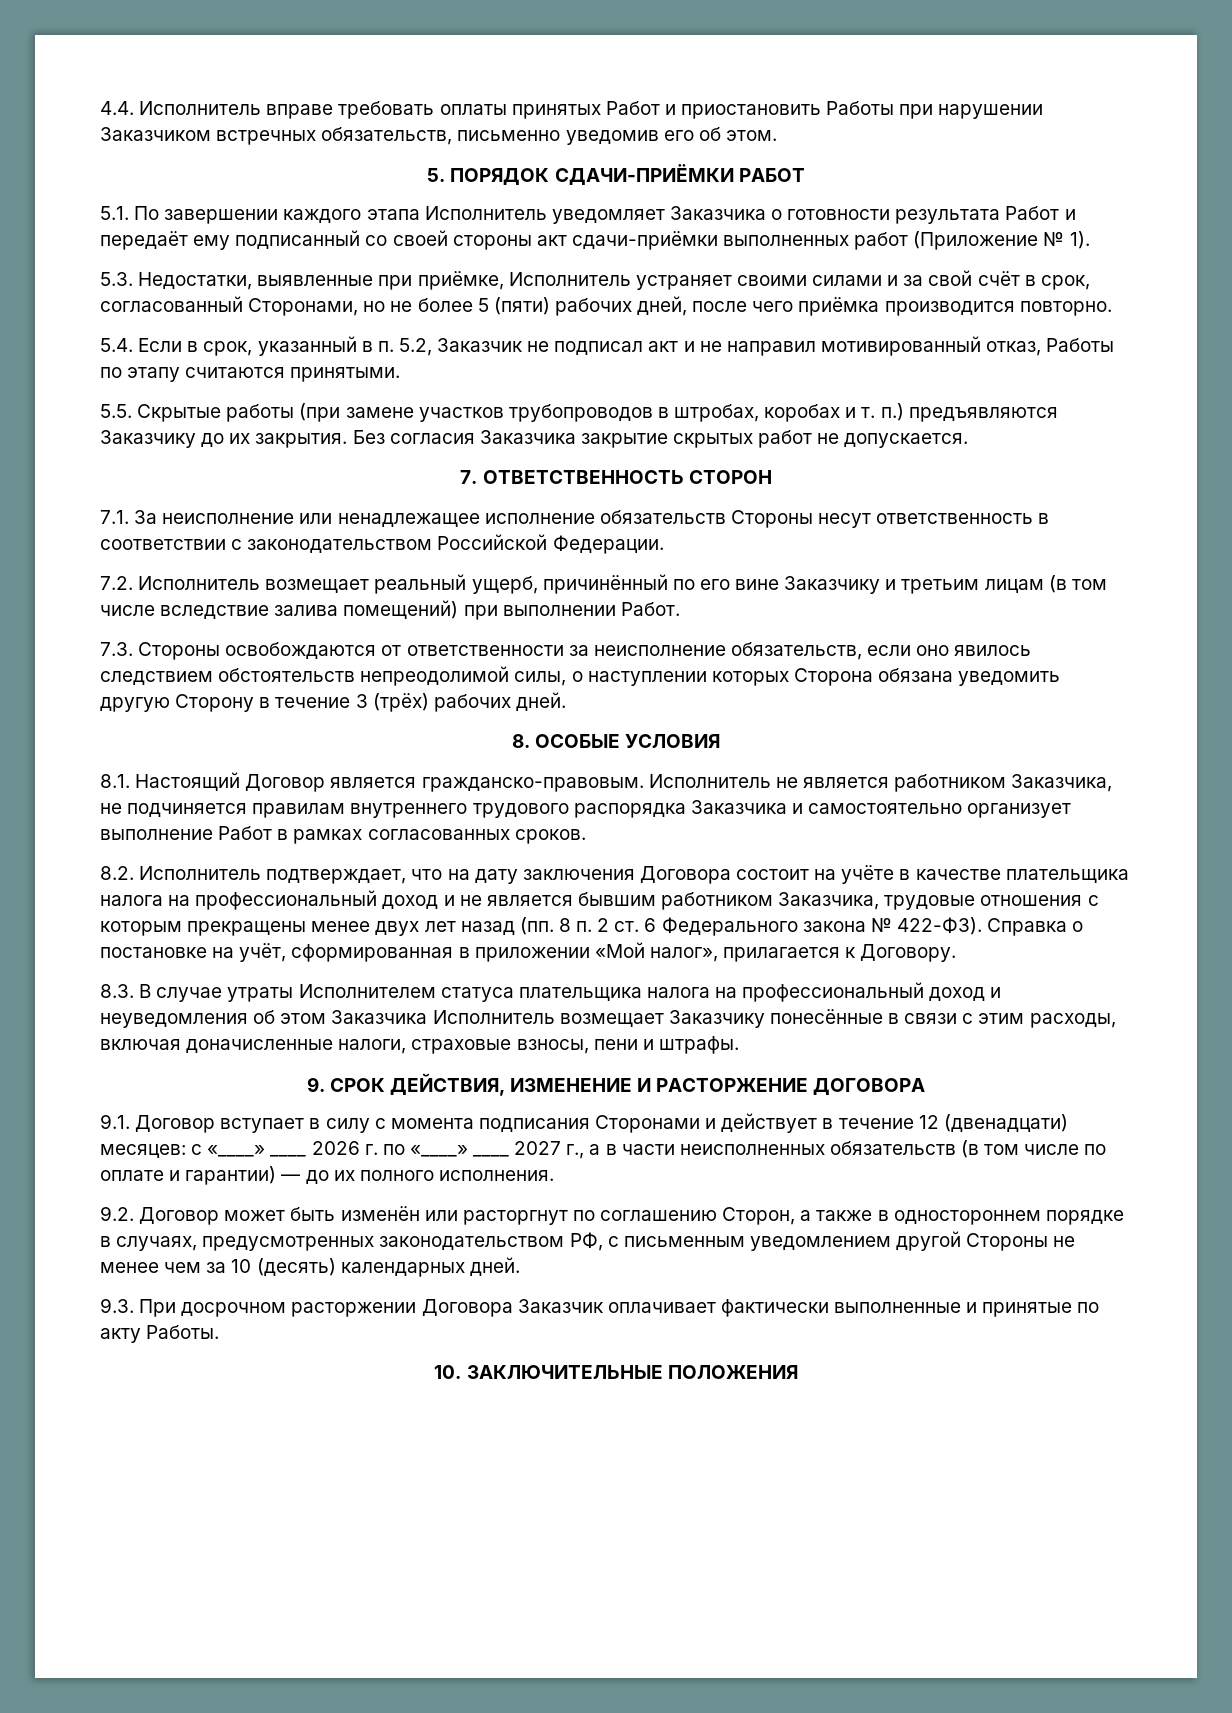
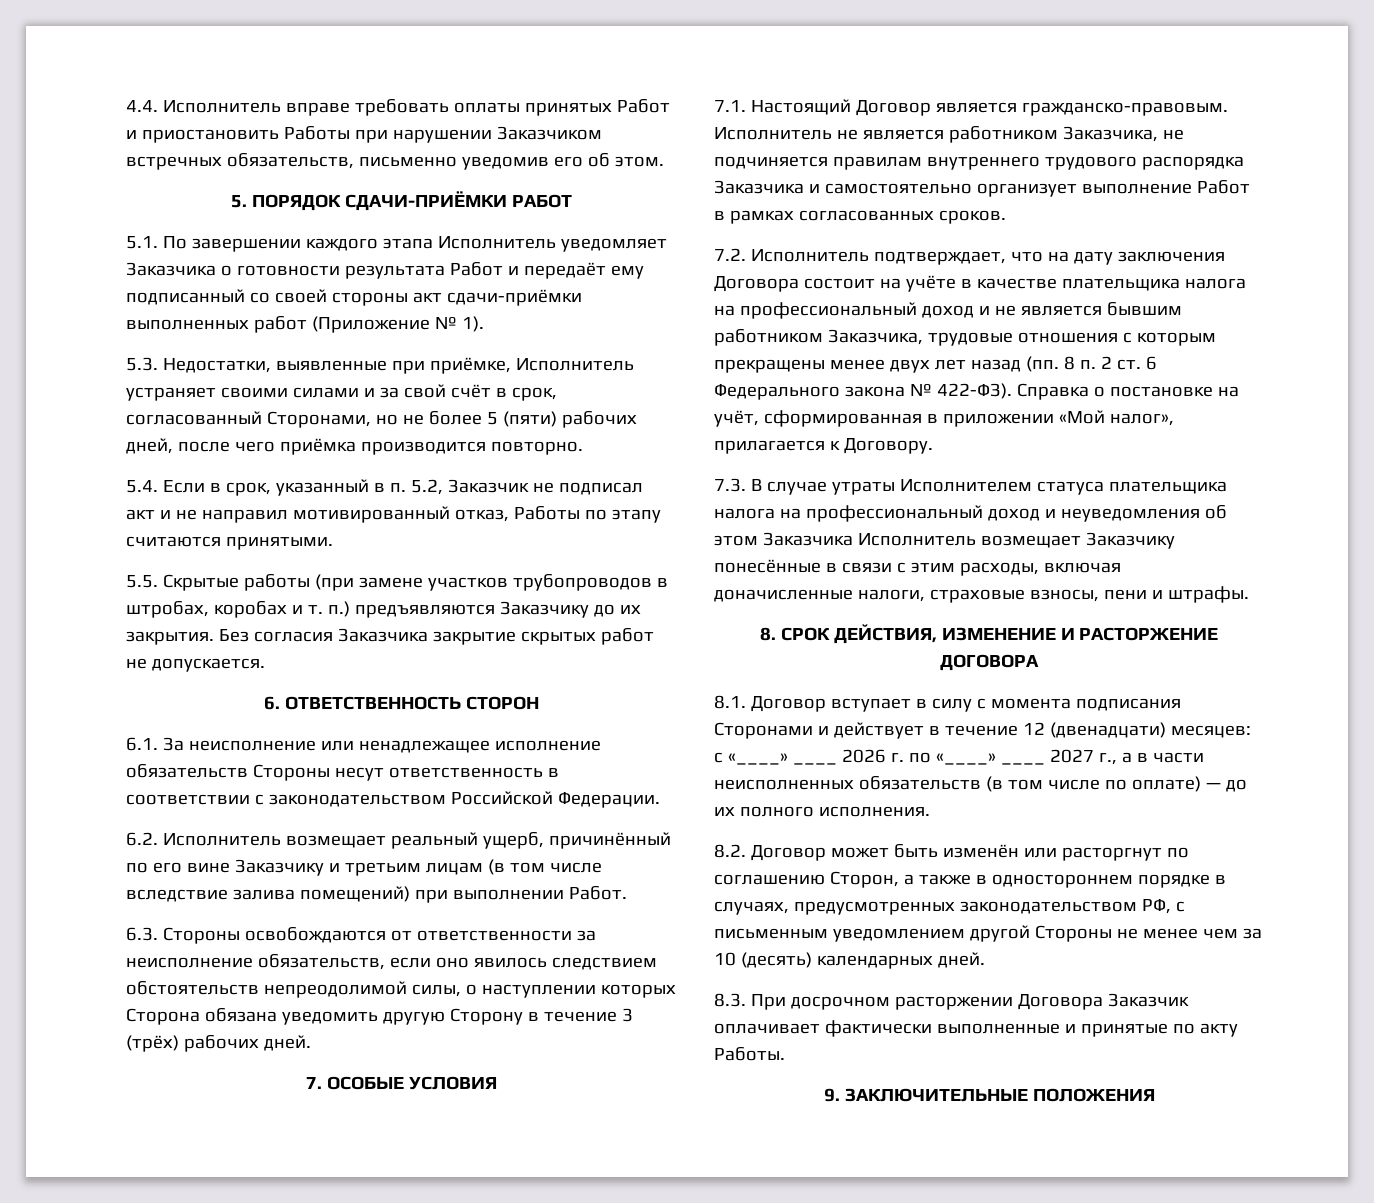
[460,470,478,484] 7. -> [263,696,280,710] 6.
[100,510,129,524] 7.1. -> [126,737,158,751] 6.1.
[100,576,133,590] 7.2. -> [126,832,158,846] 6.2.
[100,642,133,656] 7.3. -> [126,927,158,941] 6.3.
[511,734,530,748] 8. -> [305,1077,322,1089] 7.
[100,774,130,788] 8.1. -> [714,100,746,112] 7.1.
[100,866,134,880] 8.2. -> [714,248,746,261] 7.2.
[100,984,134,998] 8.3. -> [714,478,746,492] 7.3.
[306,1077,325,1092] 9. -> [759,627,776,641] 8.
[100,1114,130,1129] 9.1. -> [714,695,746,709] 8.1.
[100,1166,277,1185] оплате и гарантии) -> [1131,776,1201,792] оплате)
[100,1206,134,1221] 9.2. -> [714,844,746,858] 8.2.
[100,1298,134,1313] 9.3. -> [714,993,746,1007] 8.3.
[434,1365,462,1379] 10. -> [823,1088,840,1102] 9.

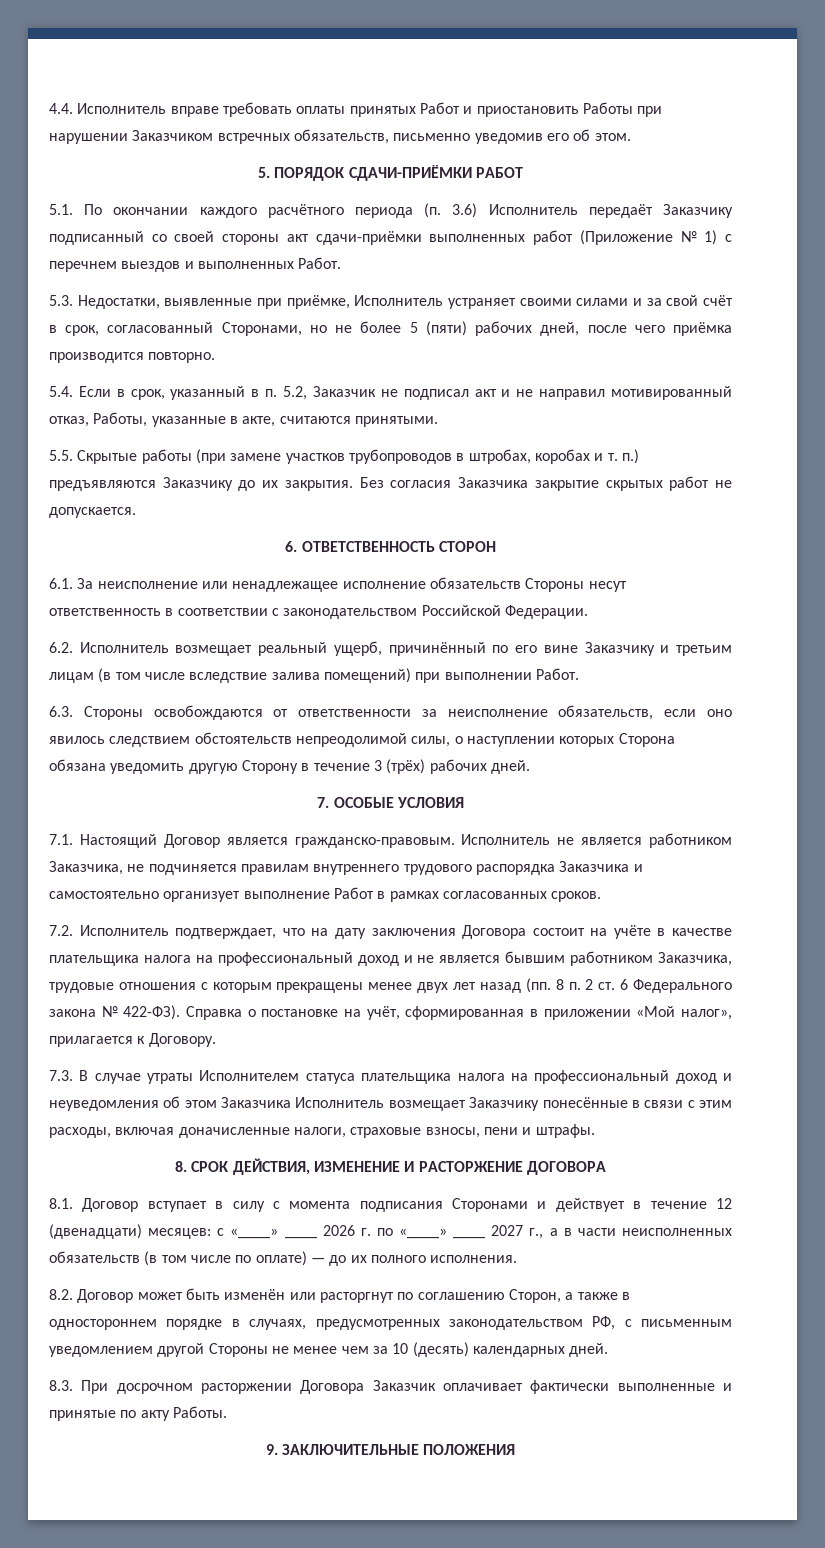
[191,236,667,252] [126,262,644,279] завершении каждого этапа Исполнитель уведомляет Заказчика о готовности результата Работ и передаёт ему -> [113,203,734,218] окончании каждого расчётного периода (п. 3.6) Исполнитель передаёт Заказчику
[461,316,484,332] 1). -> [704,230,733,245] [49,257,342,272] 1) с перечнем выездов и выполненных Работ.
[513,506,661,523] Работы по этапу -> [93,412,276,427] Работы, указанные в акте,

